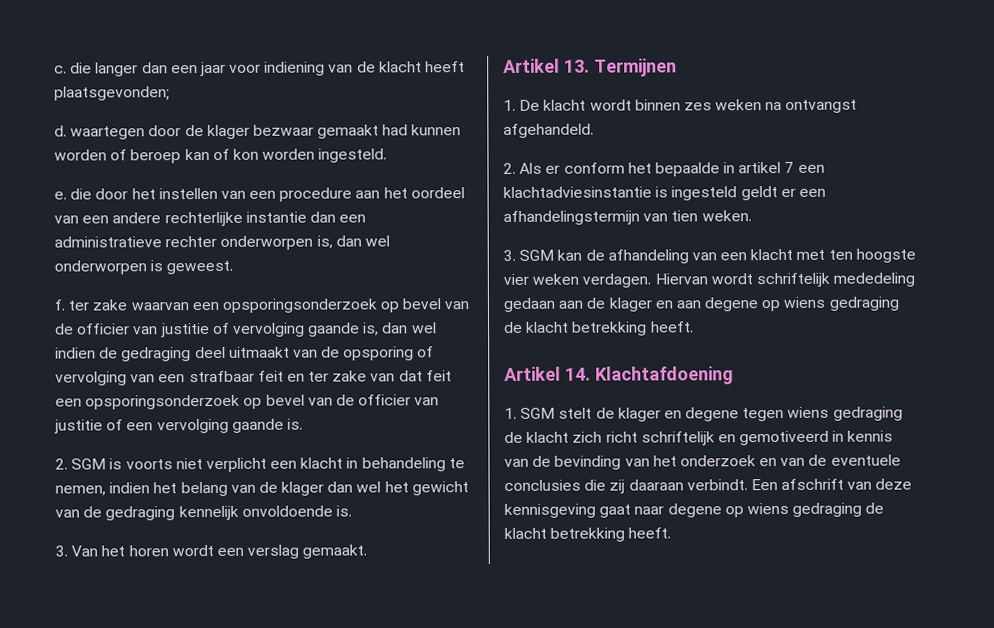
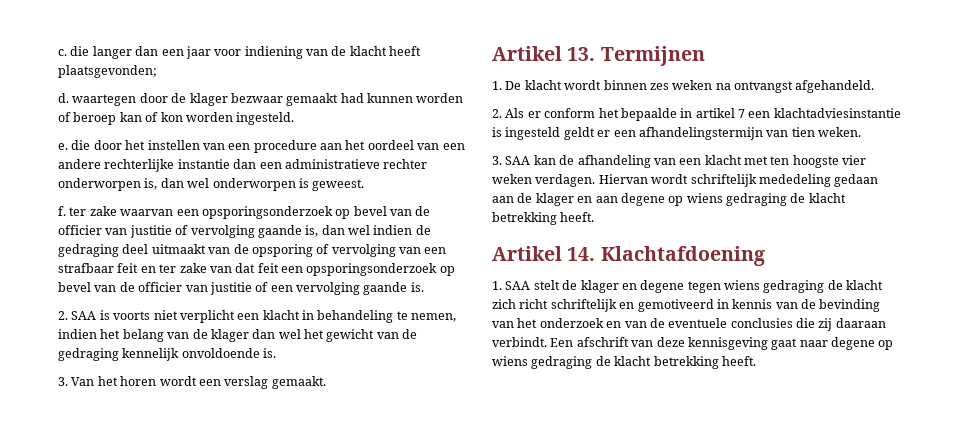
[71,458,107,470] SGM -> [71,311,97,320] SAA
[519,249,555,261] SGM -> [505,156,531,165] SAA
[520,407,556,419] SGM -> [505,281,531,290] SAA

